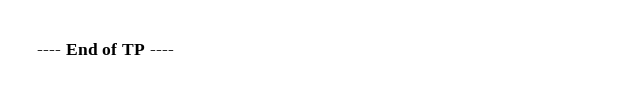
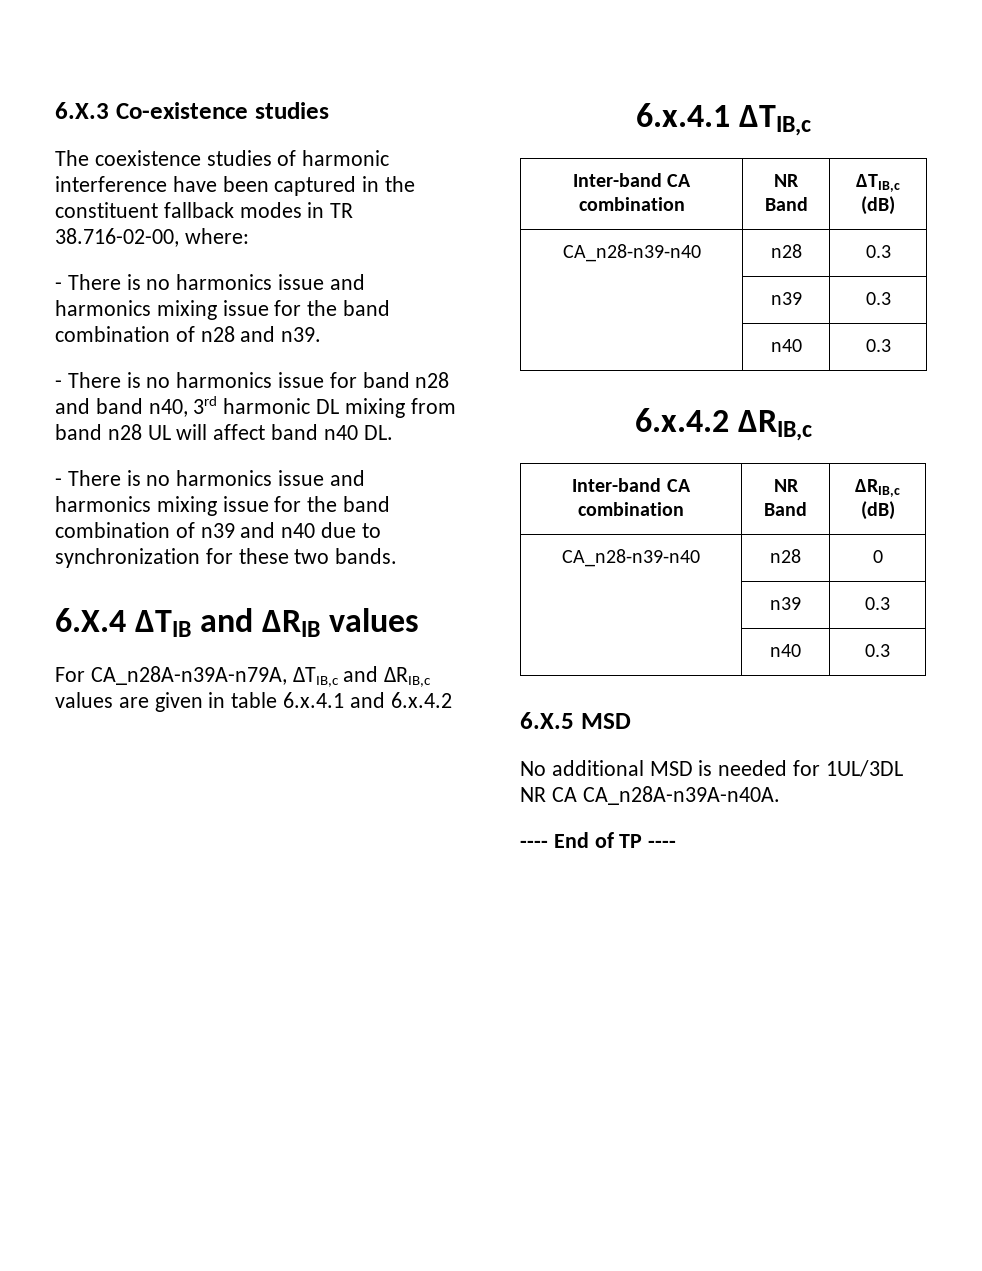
(37, 52) none -> [55,102,329,119] [55,150,390,166] [55,176,416,196] [55,202,354,218] [55,228,249,247] [55,274,365,290] [55,300,391,320] [55,326,322,342] [55,372,450,388] [55,396,456,418] [55,424,393,440] [55,470,365,486] [55,496,391,516] [55,522,381,538] [55,548,398,568] [55,608,420,637] [55,666,432,687] [55,692,452,712] [635,103,812,136] [572,173,692,187] [578,197,685,211] [774,174,799,187] [764,197,808,211] [856,174,900,192] [861,196,895,215] [562,244,701,262] [770,244,802,258] [865,245,891,258] [770,292,802,305] [865,292,891,305] [770,339,802,352] [865,339,891,352] [634,408,813,441] [572,478,691,492] [578,502,684,516] [773,479,799,492] [764,502,807,516] [855,479,900,497] [860,501,895,520] [562,549,700,567] [770,549,801,563] [872,550,883,563] [770,597,801,610] [865,597,890,610] [770,644,801,657] [865,644,890,657] [520,712,631,729] [520,760,903,777] [520,786,780,805] 6.X.3 Co-existence studies // The coexistence studies of harmonic interference have been captured in the constituent fallback modes in TR 38.716-02-00, where: // - There is no harmonics issue and harmonics mixing issue for the band combination of n28 and n39. // - There is no harmonics issue for band n28 and band n40, 3rd harmonic DL mixing from band n28 UL will affect band n40 DL. // - There is no harmonics issue and harmonics mixing issue for the band combination of n39 and n40 due to synchronization for these two bands. // 6.X.4 ∆TIB and ∆RIB values // For CA_n28A-n39A-n79A, ΔTIB,c and ΔRIB,c values are given in table 6.x.4.1 and 6.x.4.2 // 6.x.4.1 ΔTIB,c // Inter-band CA combination | NR Band | ΔTIB,c (dB) // CA_n28-n39-n40 | n28 | 0.3 // | n39 | 0.3 // | n40 | 0.3 // 6.x.4.2 ΔRIB,c // Inter-band CA combination | NR Band | ΔRIB,c (dB) // CA_n28-n39-n40 | n28 | 0 // | n39 | 0.3 // | n40 | 0.3 // 6.X.5 MSD // No additional MSD is needed for 1UL/3DL NR CA CA_n28A-n39A-n40A. //

